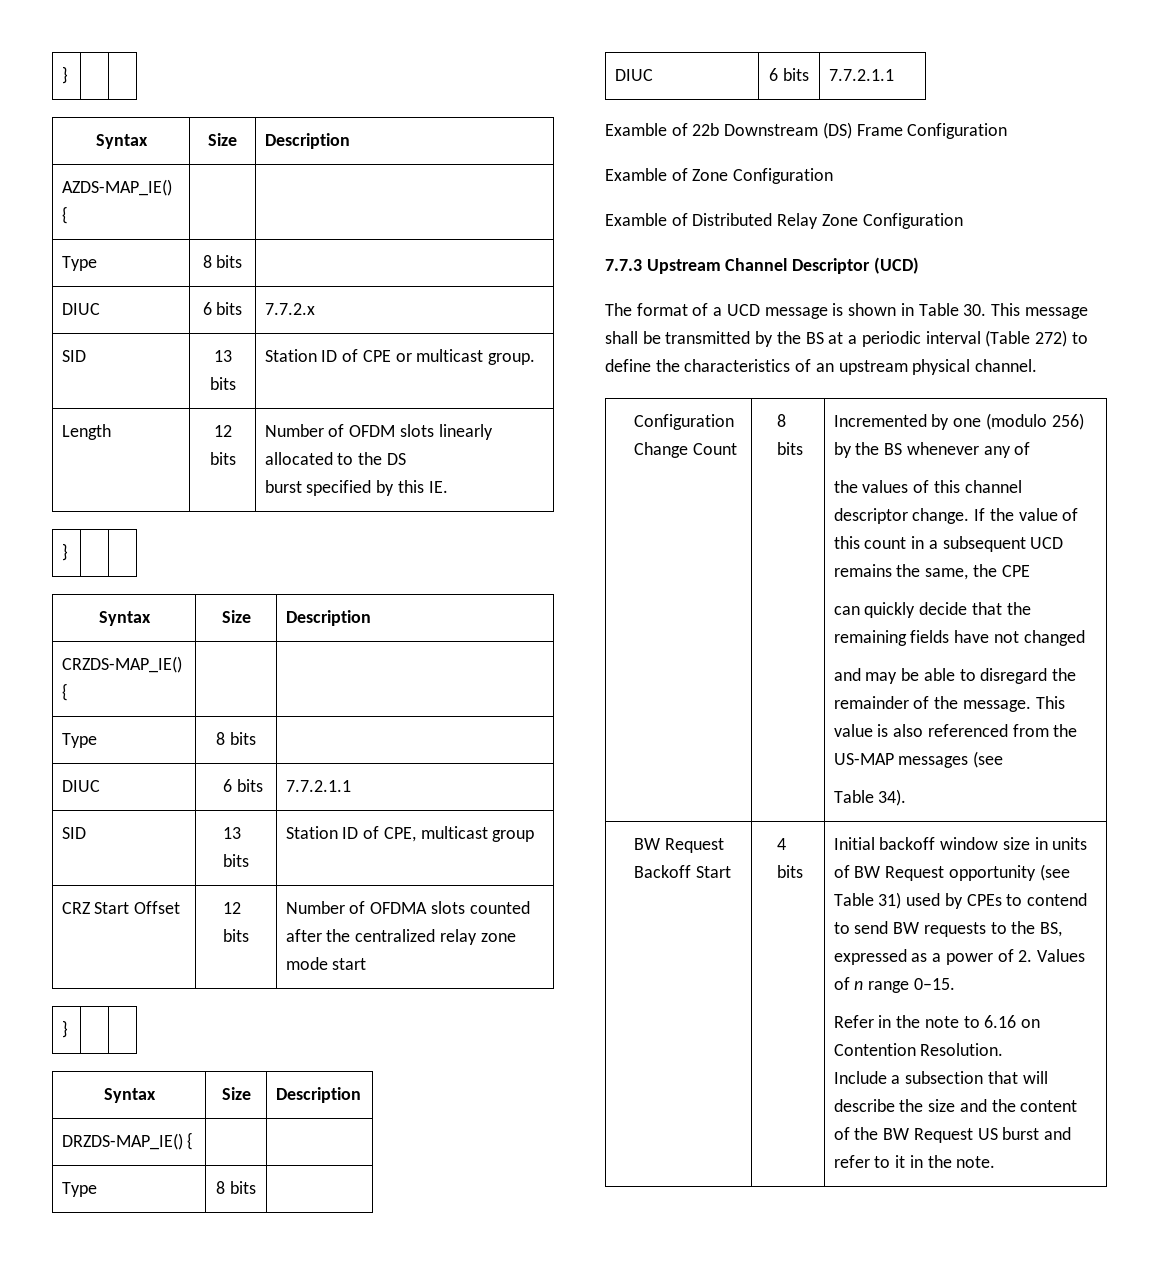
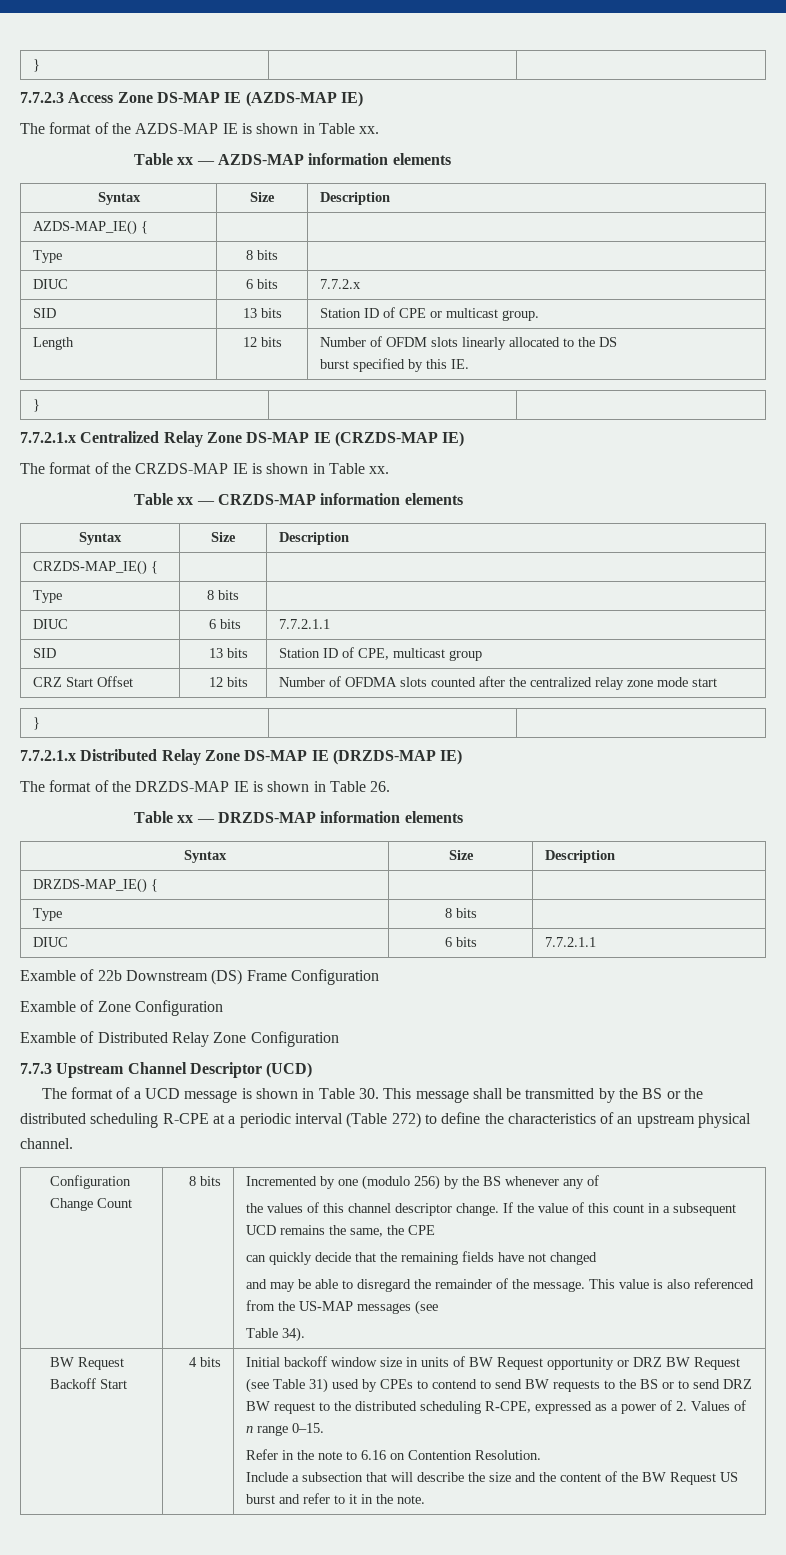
[61,66,68,84] } | | -> [32,59,40,72] [20,91,363,107] [20,122,380,134] [134,153,451,165] } | | // 7.7.2.3 Access Zone DS-MAP IE (AZDS-MAP IE) // The format of the AZDS-MAP IE is shown in Table xx. // Table xx — AZDS-MAP information elements
(68, 552) none -> [20,431,465,447] [20,462,390,474] [134,493,463,505] // 7.7.2.1.x Centralized Relay Zone DS-MAP IE (CRZDS-MAP IE) // The format of the CRZDS-MAP IE is shown in Table xx. // Table xx — CRZDS-MAP information elements
(68, 1029) none -> [20,749,463,765] [20,780,391,792] [134,811,463,823] // 7.7.2.1.x Distributed Relay Zone DS-MAP IE (DRZDS-MAP IE) // The format of the DRZDS-MAP IE is shown in Table 26. // Table xx — DRZDS-MAP information elements
(824, 338) none -> [666,1088,704,1099] [20,1113,209,1128] or the distributed scheduling R-CPE
(1036, 873) none -> [616,1357,740,1370] or DRZ BW Request
[1039,922,1062,937] BS, -> [639,1379,752,1389] [245,1401,531,1414] BS or to send DRZ BW request to the distributed scheduling R-CPE,

